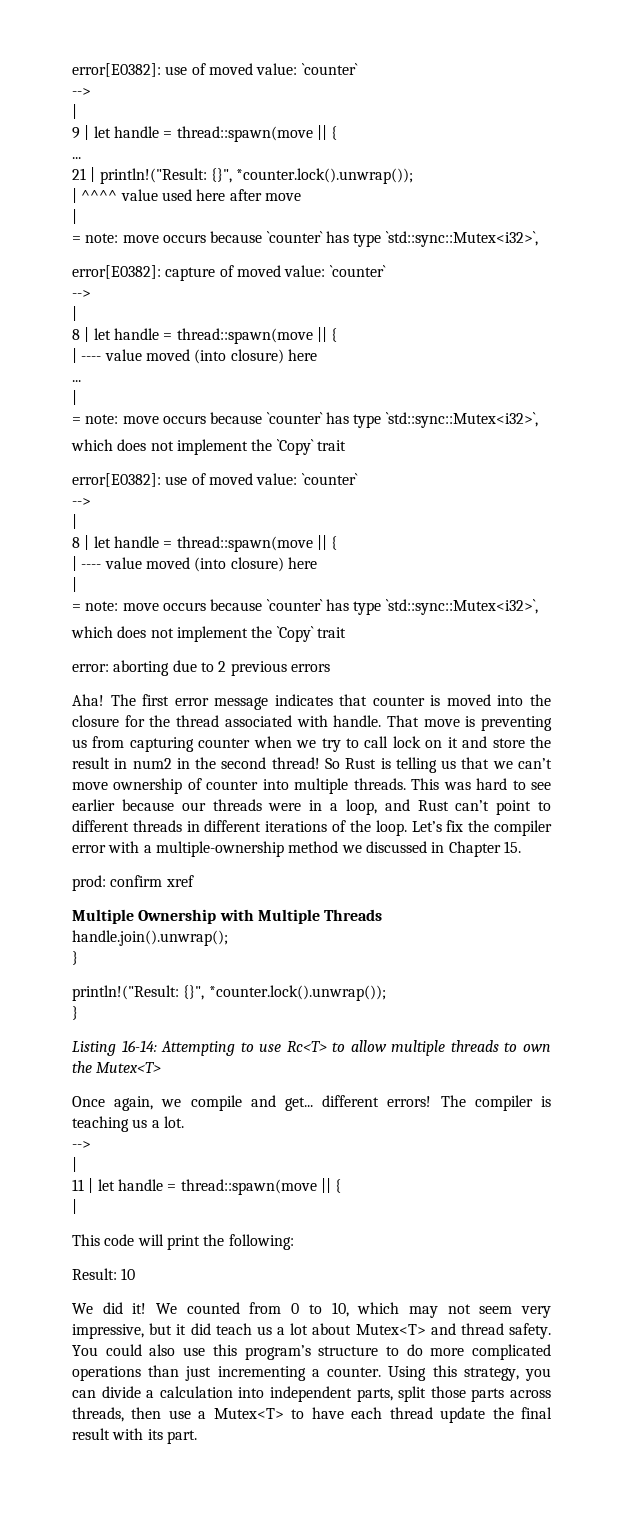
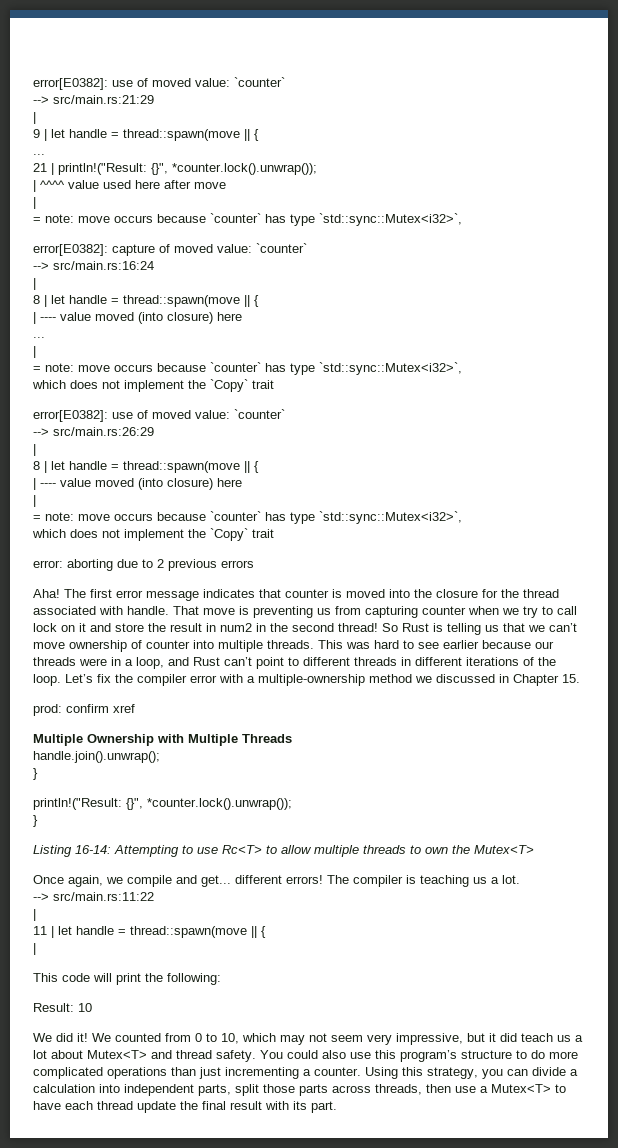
[72,63,358,77] [72,88,91,96] error[E0382]: use of moved value: `counter` // --> -> [33,77,285,90] [33,95,154,104] error[E0382]: use of moved value: `counter` // --> src/main.rs:21:29
(91, 294) none -> [53,261,154,270] src/main.rs:16:24
(91, 502) none -> [53,427,154,436] src/main.rs:26:29
(91, 1145) none -> [53,892,154,901] src/main.rs:11:22

